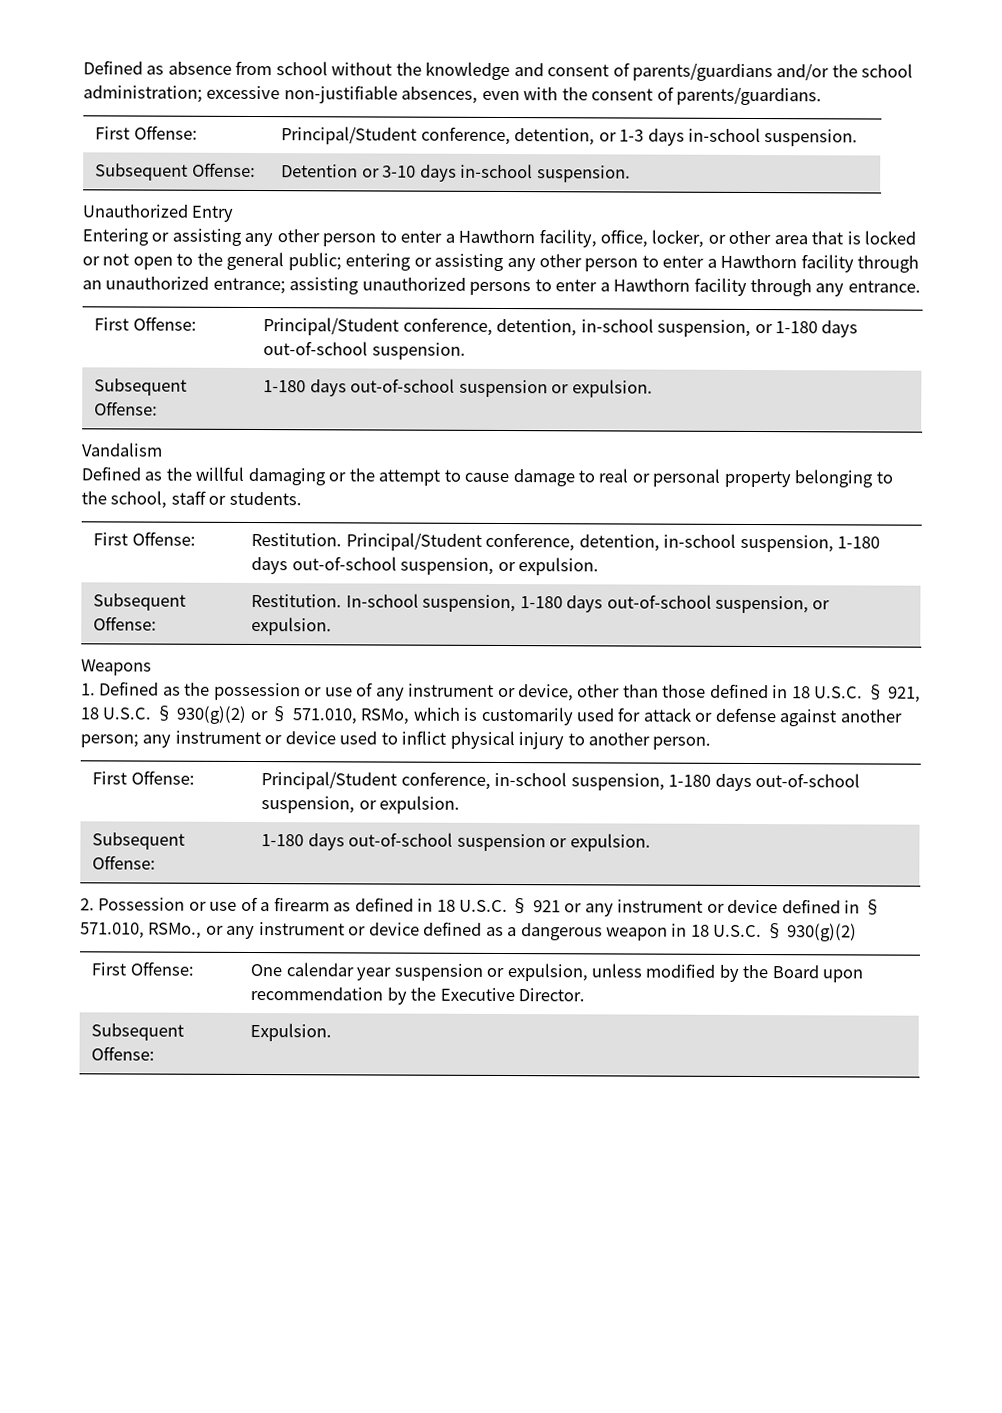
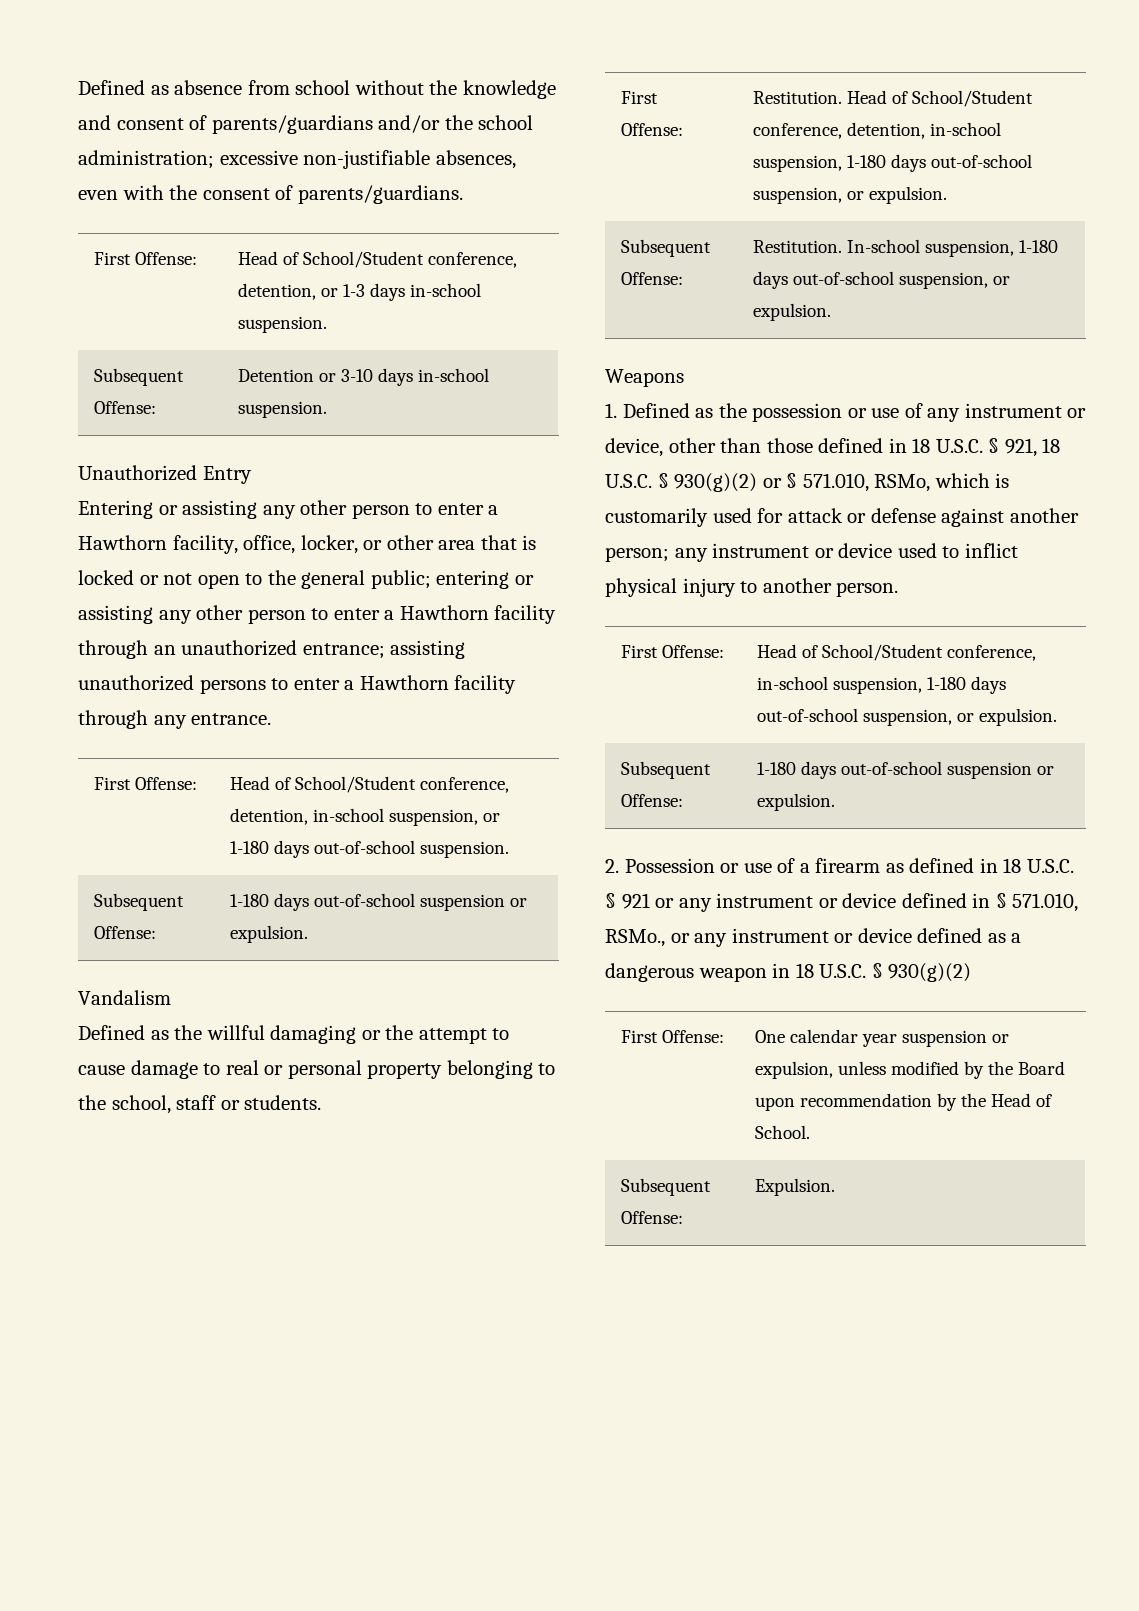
[281,126,418,145] Principal/Student -> [237,251,424,268] Head of School/Student
[263,317,400,336] Principal/Student -> [229,776,416,793] Head of School/Student
[345,532,482,551] Principal/Student -> [846,90,1033,107] Head of School/Student
[261,771,398,790] Principal/Student -> [756,644,943,661] Head of School/Student
[439,987,586,1002] Executive Director. -> [990,1093,1052,1107] [754,1125,810,1139] Head of School.

